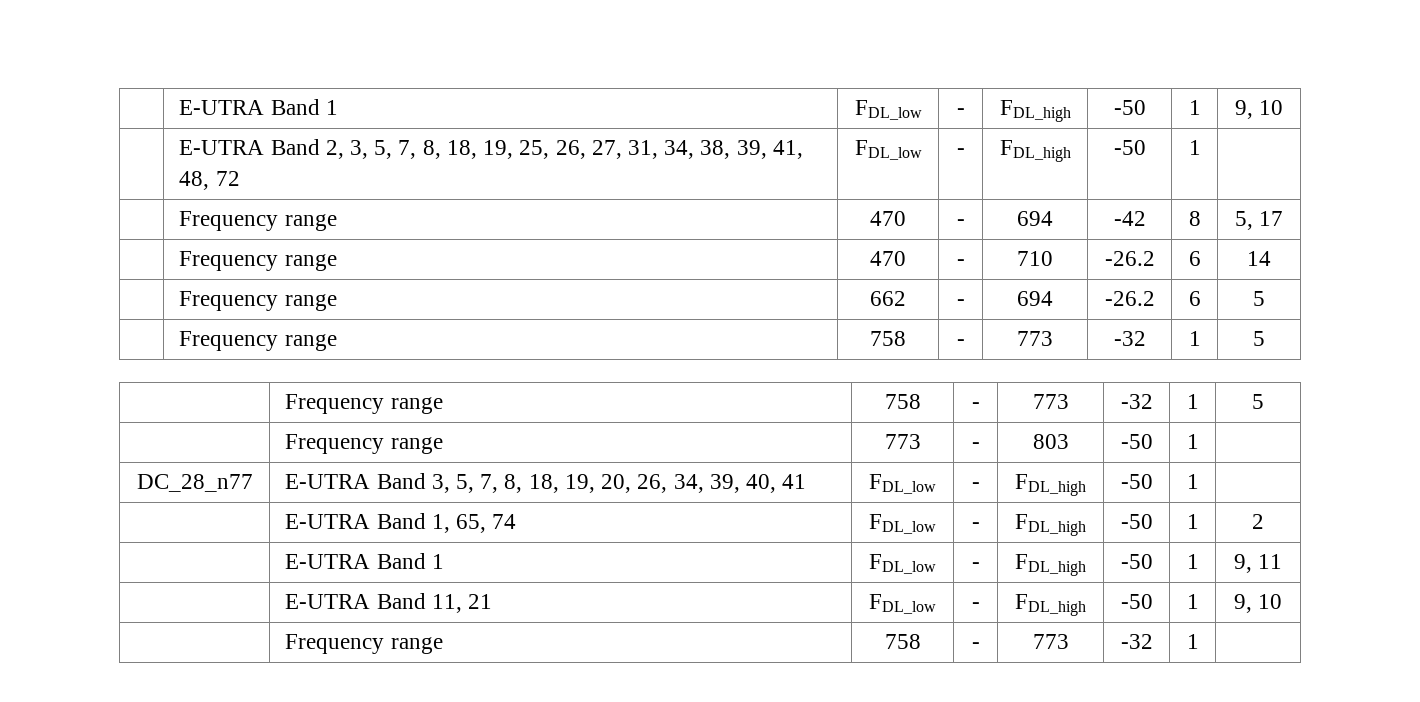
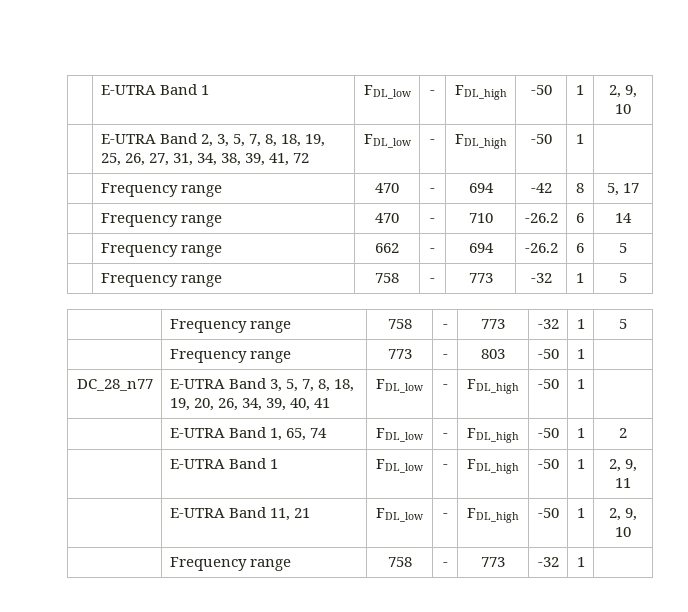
[179,99,338,115] [854,100,922,120] [956,108,965,115] [999,100,1071,122] [1113,100,1146,115] [1188,100,1201,115] | E-UTRA Band 1 | FDL_low | - | FDL_high | -50 | 1 | -> [100,84,209,95] [363,85,412,99] [430,90,435,95] [454,85,507,100] [530,85,552,95] [576,85,584,95] [608,85,621,98] | E-UTRA Band 1 | FDL_low | - | FDL_high | -50 | 1 | 2,
[179,171,210,190] 48, -> (290, 159) none
(1199, 561) none -> [608,459,621,472] 2,
(1199, 601) none -> [608,508,621,521] 2,

